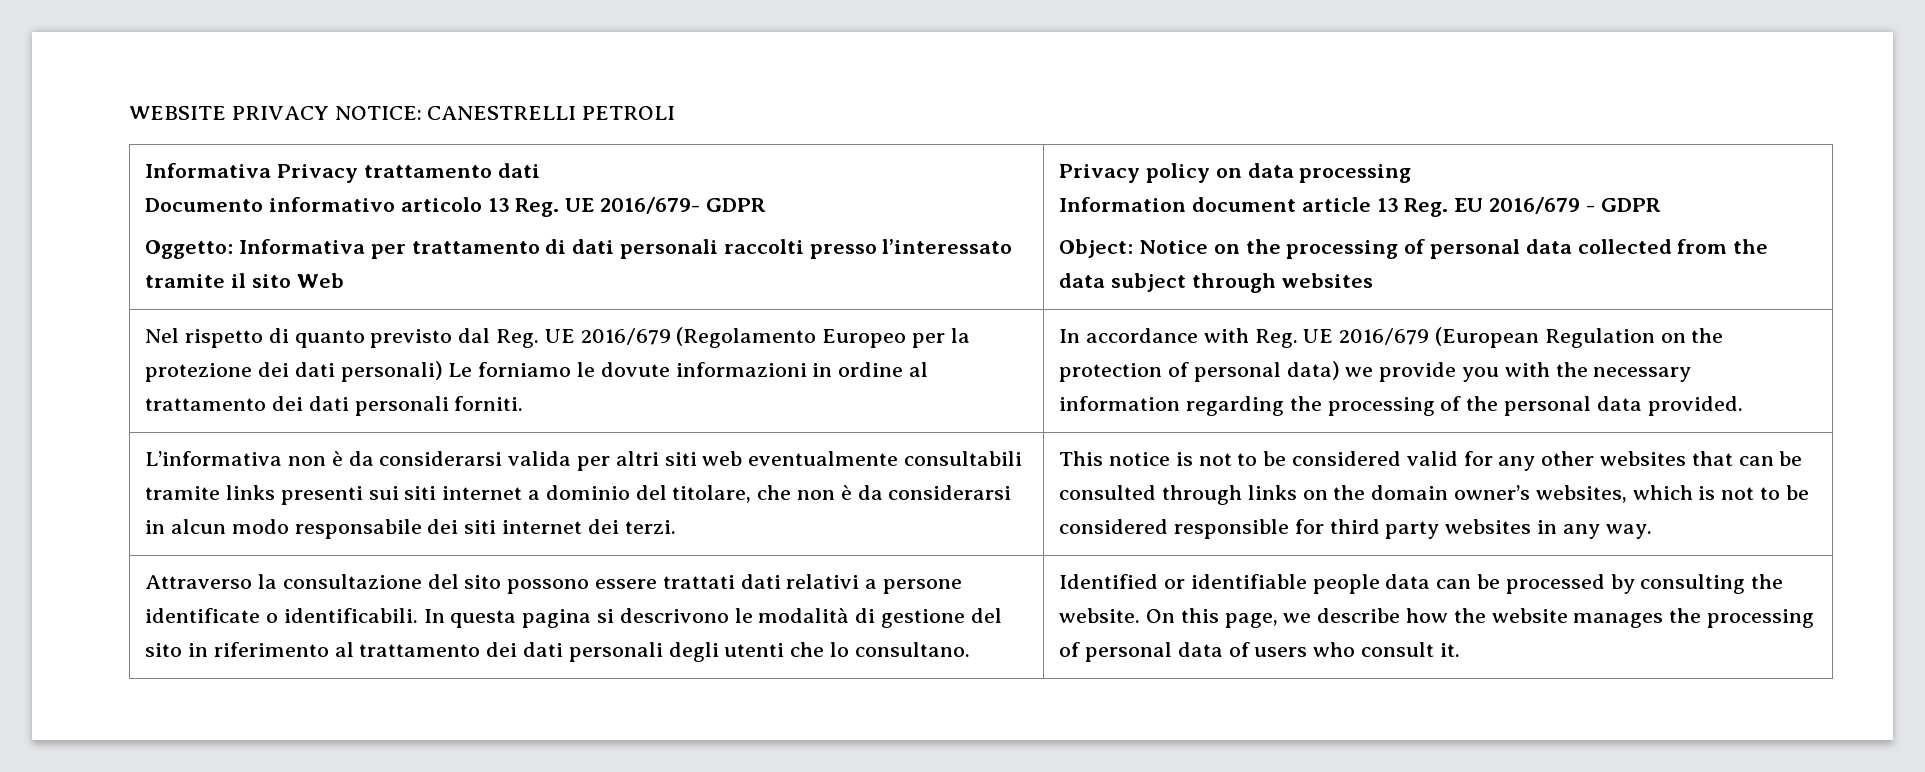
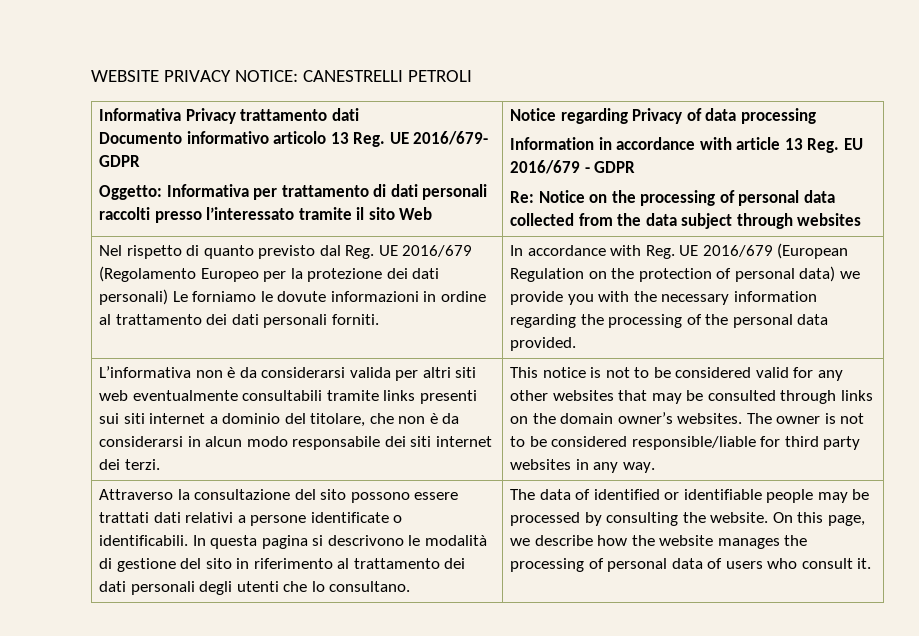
[1059,163,1242,183] Privacy policy on -> [510,108,702,124] Notice regarding Privacy of
[1191,197,1296,212] document -> [598,137,732,150] in accordance with
[1059,239,1134,258] Object: -> [510,191,535,203] Re:
[1738,456,1774,466] can -> [651,393,682,404] may
[1535,485,1809,503] [1059,519,1289,539] websites, which is not to be considered responsible -> [677,413,865,424] [510,436,756,450] websites. The owner is not to be considered responsible/liable
[1059,574,1159,589] Identified -> [510,489,660,500] The data of identified
[1385,574,1472,589] data can -> [817,492,848,503] may

